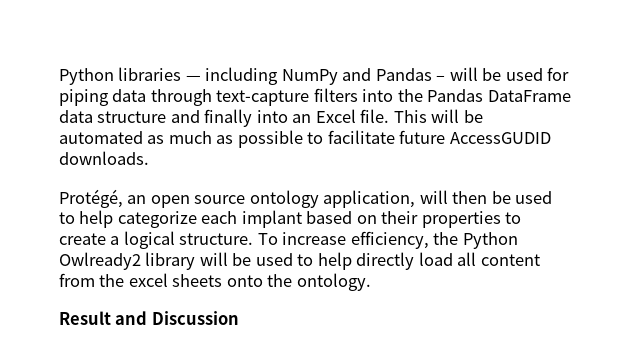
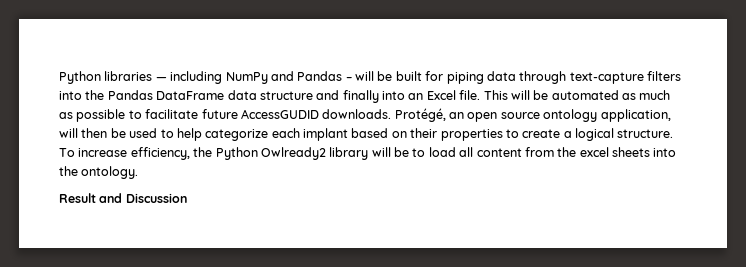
[505,68,543,81] used -> [395,71,422,81] built
(149, 158) // -> (392, 114) none
[255,252,415,270] used to help directly -> [412,148,426,157] to
[226,275,263,287] onto -> [653,148,677,157] into

